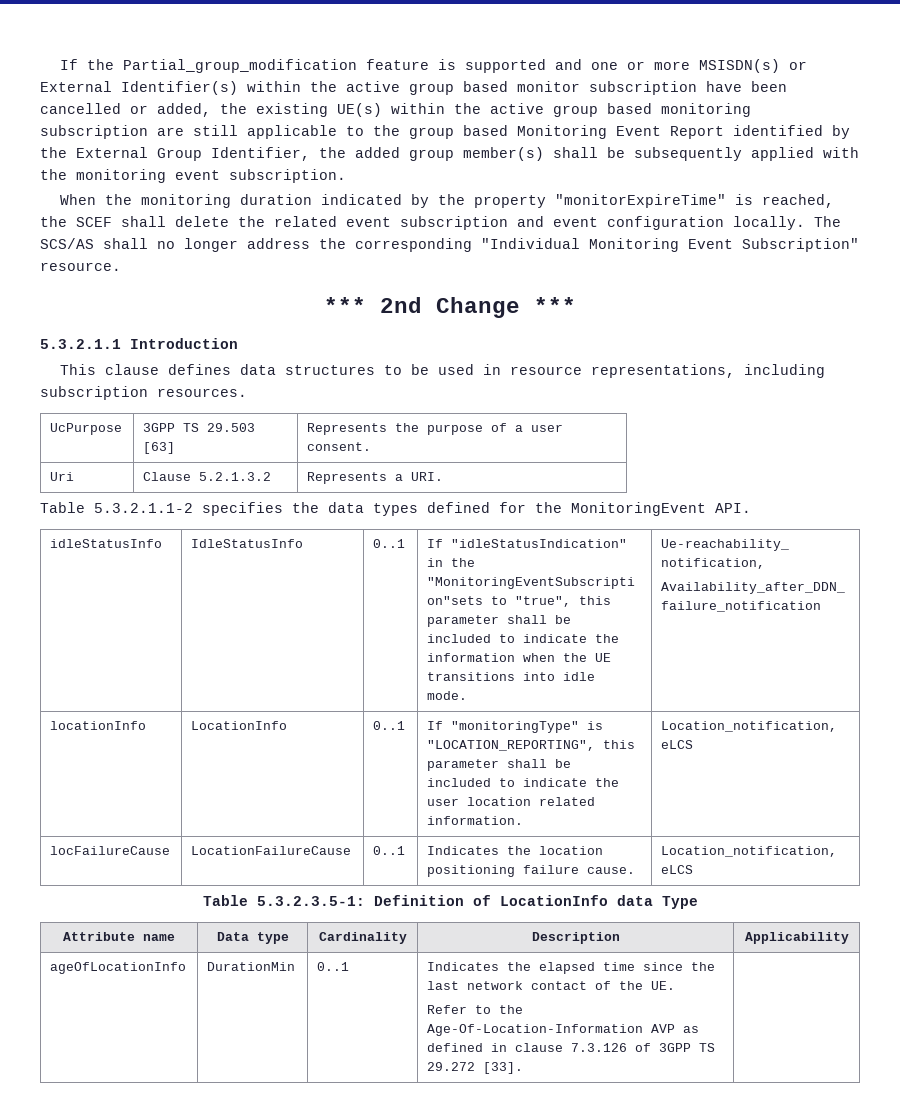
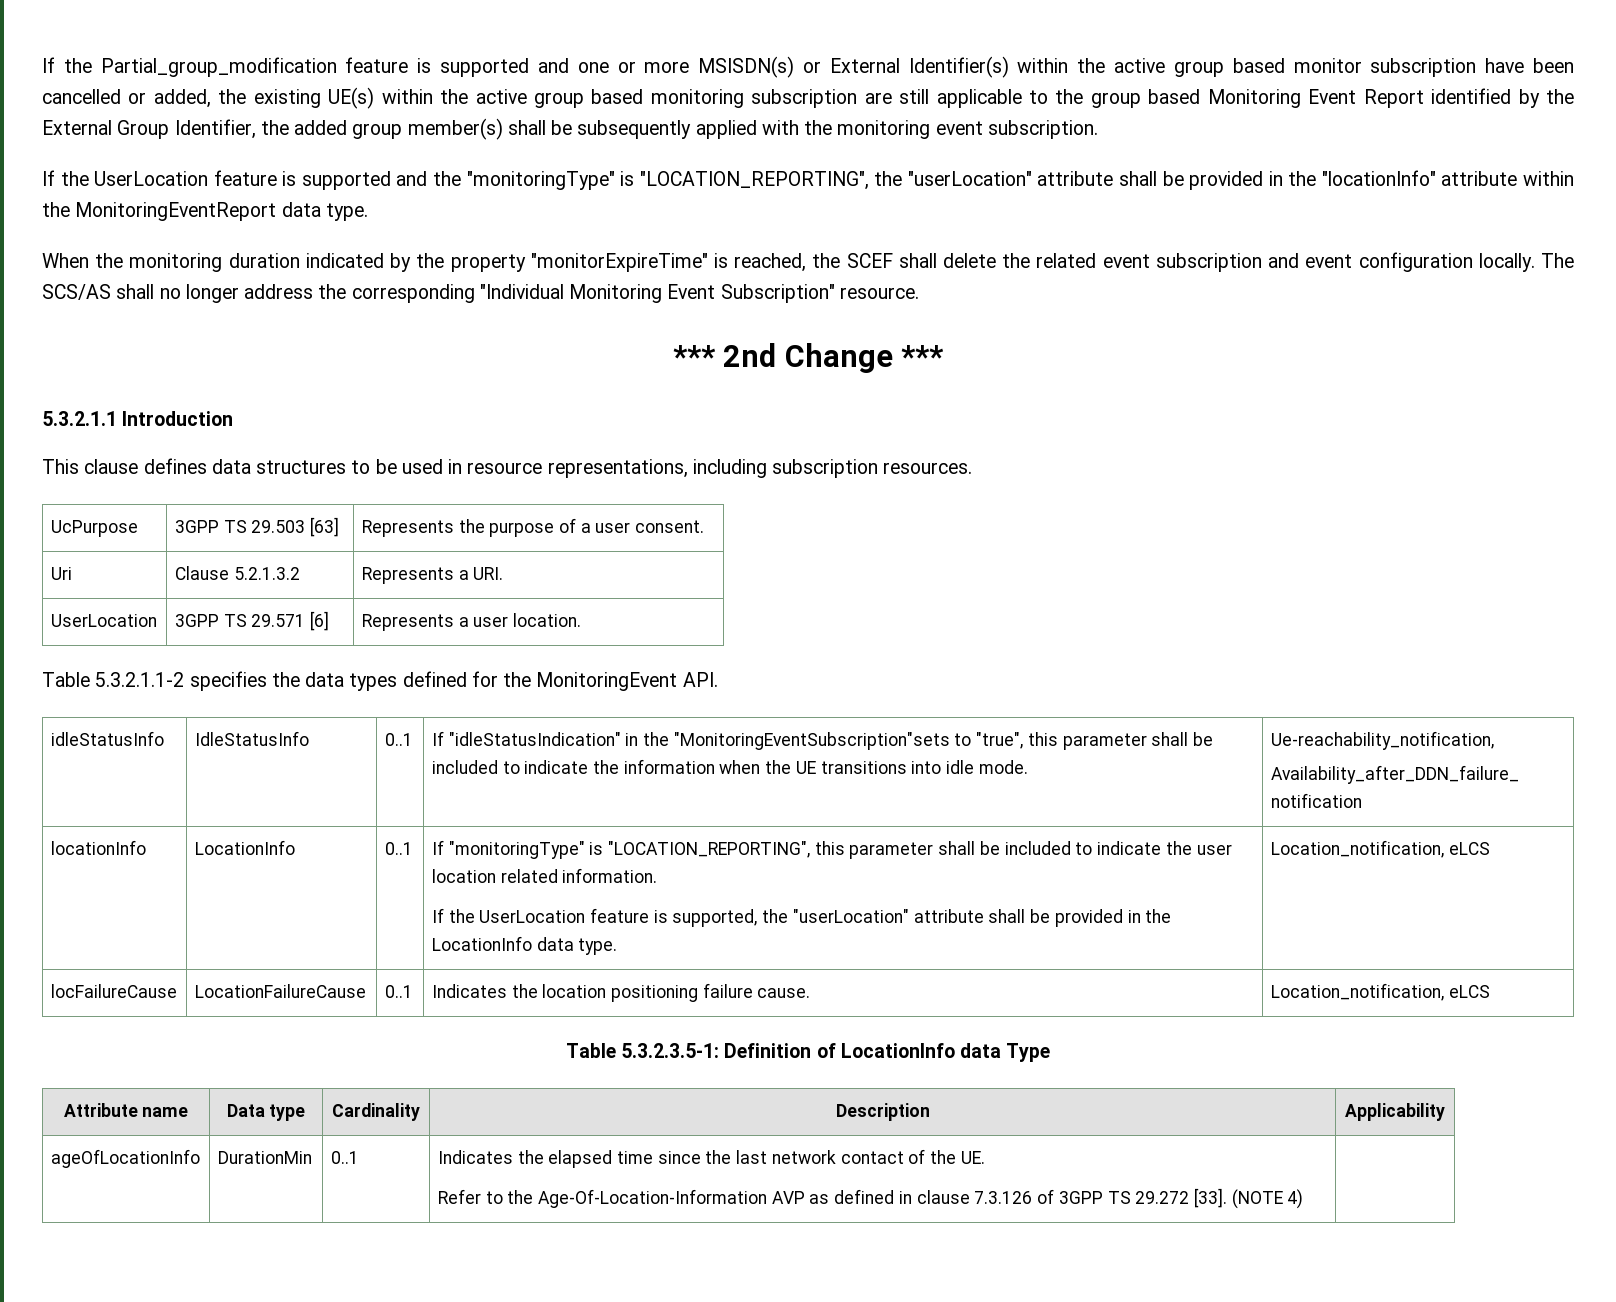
(346, 176) none -> [42,170,1575,190] [42,202,368,221] // If the UserLocation feature is supported and the "monitoringType" is "LOCATION_REPORTING", the "userLocation" attribute shall be provided in the "locationInfo" attribute within the MonitoringEventReport data type.
(444, 476) none -> [50,614,157,627] [174,611,330,631] [361,613,582,631] // UserLocation | 3GPP TS 29.571 [6] | Represents a user location.
(524, 820) none -> [431,908,1172,927] [431,936,618,955] // If the UserLocation feature is supported, the "userLocation" attribute shall be provided in the LocationInfo data type.
(524, 1068) none -> [1231,1189,1304,1209] (NOTE 4)

